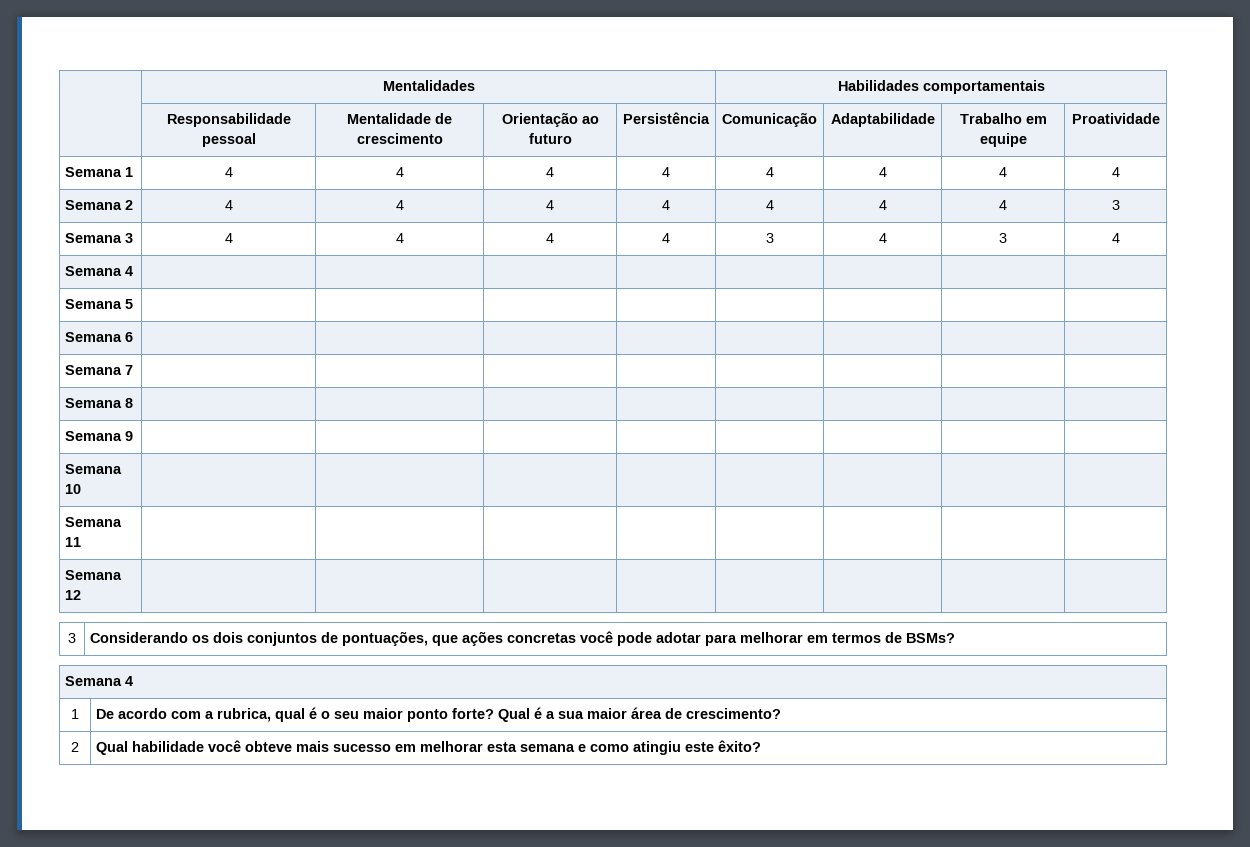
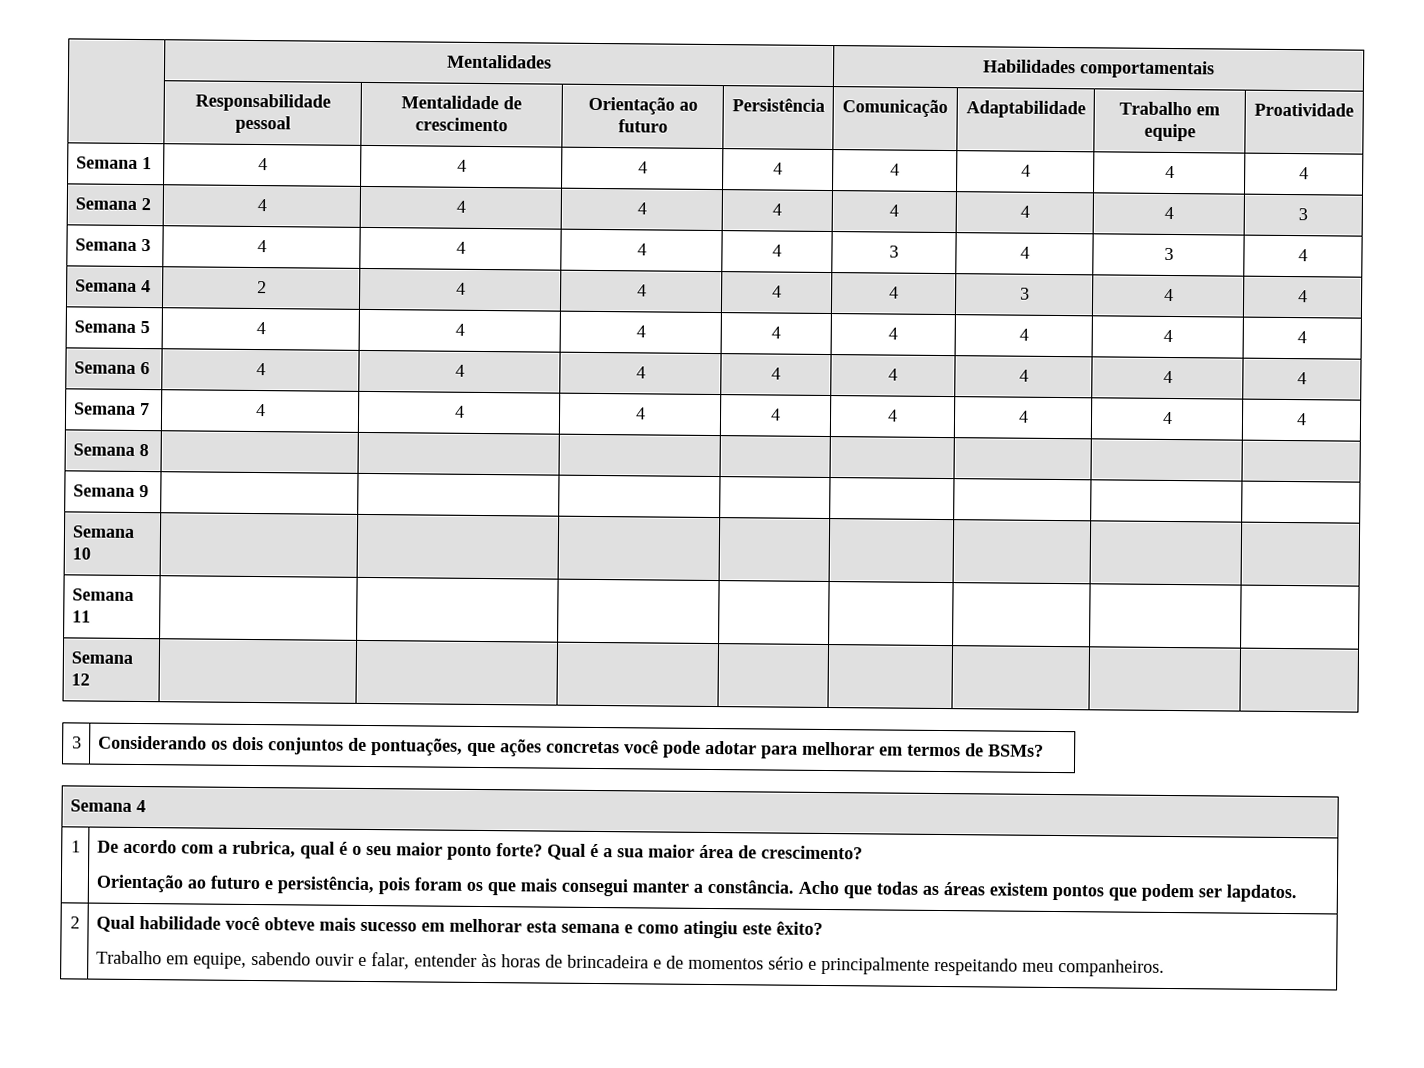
[65,299,134,309] [65,332,134,342] [65,365,134,375] | | | | | | | // Semana 5 | | | | | | | | // Semana 6 | | | | | | | | // Semana 7 | | | | | | | | -> [256,281,267,294] [455,282,466,295] [636,284,647,297] [772,285,782,298] [889,286,899,299] [1019,287,1030,300] [1163,288,1174,302] [1298,290,1308,303] [73,320,150,334] [255,322,266,335] [454,323,465,336] [635,325,646,338] [771,326,781,339] [888,327,898,340] [1018,328,1029,341] [1162,329,1173,343] [1297,331,1307,344] [73,361,150,375] [255,363,266,376] [454,364,465,377] [635,366,646,379] [771,367,781,380] [888,368,898,381] [1018,369,1029,382] [1162,370,1173,384] [1297,372,1307,385] [73,402,150,416] [255,404,266,417] [454,405,465,418] [634,407,646,420] [770,408,781,421] [887,409,898,422] [1017,410,1029,423] [1161,411,1173,425] [1296,413,1307,426] 2 | 4 | 4 | 4 | 4 | 3 | 4 | 4 // Semana 5 | 4 | 4 | 4 | 4 | 4 | 4 | 4 | 4 // Semana 6 | 4 | 4 | 4 | 4 | 4 | 4 | 4 | 4 // Semana 7 | 4 | 4 | 4 | 4 | 4 | 4 | 4 | 4
(782, 713) none -> [95,874,1297,903] // Orientação ao futuro e persistência, pois foram os que mais consegui manter a constância. Acho que todas as áreas existem pontos que podem ser lapdatos.
(762, 746) none -> [95,950,1165,977] // Trabalho em equipe, sabendo ouvir e falar, entender às horas de brincadeira e de momentos sério e principalmente respeitando meu companheiros.

